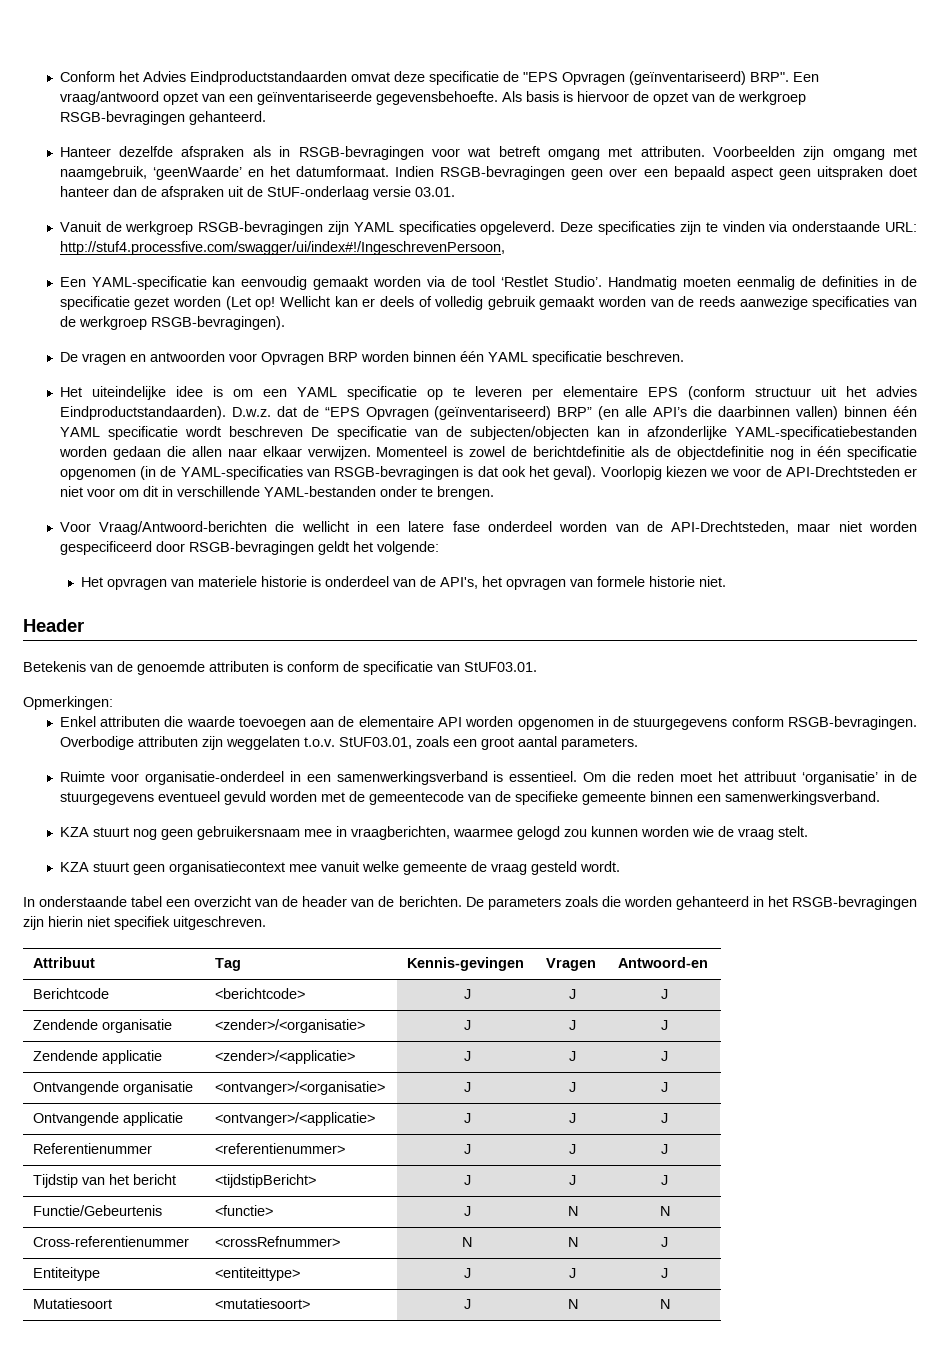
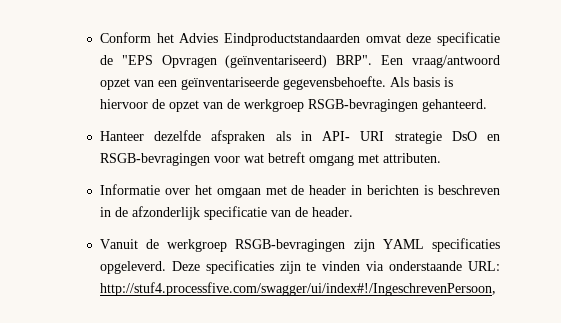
(291, 151) none -> [322,131,500,144] API- URI strategie DsO en
[712,146,918,160] [59,166,917,180] [59,186,455,200] Voorbeelden zijn omgang met naamgebruik, ‘geenWaarde’ en het datumformaat. Indien RSGB-bevragingen geen over een bepaald aspect geen uitspraken doet hanteer dan de afspraken uit de StUF-onderlaag versie 03.01. -> [99,184,500,198] [99,206,353,220] // Informatie over het omgaan met de header in berichten is beschreven in de afzonderlijk specificatie van de header.
[59,276,918,290] [59,296,918,310] [59,316,285,330] [59,351,684,365] [59,386,918,400] [59,406,918,420] [59,426,917,440] [58,446,918,460] [59,466,918,480] [59,486,494,500] [59,521,917,535] [59,541,439,555] [80,576,726,590] [23,619,84,632] [23,661,537,675] [23,696,113,710] [59,716,917,730] [59,736,638,750] [59,771,918,785] [59,791,880,805] [59,826,808,840] [59,861,620,875] [23,896,918,910] [23,916,266,930] [33,957,96,968] [215,958,242,971] [407,957,525,971] [546,958,597,971] [618,957,709,968] [33,988,110,999] [215,988,306,999] [463,989,471,999] [569,989,576,999] [661,989,668,999] [33,1019,173,1033] [215,1019,366,1033] [463,1020,471,1030] [569,1020,576,1030] [661,1020,668,1030] [33,1050,163,1064] [215,1050,356,1064] [463,1051,471,1061] [569,1051,576,1061] [661,1051,668,1061] [33,1081,194,1095] [215,1081,386,1095] [463,1082,471,1092] [569,1082,576,1092] [661,1082,668,1092] [33,1112,184,1126] [215,1112,376,1126] [463,1113,471,1123] [569,1113,576,1123] [661,1113,668,1123] [33,1143,153,1154] [215,1143,346,1154] [463,1144,471,1154] [569,1144,576,1154] [661,1144,668,1154] [33,1174,177,1188] [215,1174,317,1188] [463,1175,471,1185] [569,1175,576,1185] [661,1175,668,1185] [33,1205,163,1216] [215,1205,274,1216] [463,1206,471,1216] [567,1206,578,1216] [659,1206,670,1216] [33,1236,190,1247] [215,1236,341,1247] [462,1237,472,1247] [567,1237,578,1247] [661,1237,668,1247] [33,1267,101,1281] [215,1267,301,1281] [463,1268,471,1278] [569,1268,576,1278] [661,1268,668,1278] [33,1298,113,1309] [215,1298,311,1309] [463,1299,471,1309] [567,1299,578,1309] [659,1299,670,1309] // Een YAML-specificatie kan eenvoudig gemaakt worden via de tool ‘Restlet Studio’. Handmatig moeten eenmalig de definities in de specificatie gezet worden (Let op! Wellicht kan er deels of volledig gebruik gemaakt worden van de reeds aanwezige specificaties van de werkgroep RSGB-bevragingen). // De vragen en antwoorden voor Opvragen BRP worden binnen één YAML specificatie beschreven. // Het uiteindelijke idee is om een YAML specificatie op te leveren per elementaire EPS (conform structuur uit het advies Eindproductstandaarden). D.w.z. dat de “EPS Opvragen (geïnventariseerd) BRP” (en alle API’s die daarbinnen vallen) binnen één YAML specificatie wordt beschreven De specificatie van de subjecten/objecten kan in afzonderlijke YAML-specificatiebestanden worden gedaan die allen naar elkaar verwijzen. Momenteel is zowel de berichtdefinitie als de objectdefinitie nog in één specificatie opgenomen (in de YAML-specificaties van RSGB-bevragingen is dat ook het geval). Voorlopig kiezen we voor de API-Drechtsteden er niet voor om dit in verschillende YAML-bestanden onder te brengen. // Voor Vraag/Antwoord-berichten die wellicht in een latere fase onderdeel worden van de API-Drechtsteden, maar niet worden gespecificeerd door RSGB-bevragingen geldt het volgende: // Het opvragen van materiele historie is onderdeel van de API's, het opvragen van formele historie niet. // Header // Betekenis van de genoemde attributen is conform de specificatie van StUF03.01. // Opmerkingen: // Enkel attributen die waarde toevoegen aan de elementaire API worden opgenomen in de stuurgegevens conform RSGB-bevragingen. Overbodige attributen zijn weggelaten t.o.v. StUF03.01, zoals een groot aantal parameters. // Ruimte voor organisatie-onderdeel in een samenwerkingsverband is essentieel. Om die reden moet het attribuut ‘organisatie’ in de stuurgegevens eventueel gevuld worden met de gemeentecode van de specifieke gemeente binnen een samenwerkingsverband. // KZA stuurt nog geen gebruikersnaam mee in vraagberichten, waarmee gelogd zou kunnen worden wie de vraag stelt. // KZA stuurt geen organisatiecontext mee vanuit welke gemeente de vraag gesteld wordt. // In onderstaande tabel een overzicht van de header van de berichten. De parameters zoals die worden gehanteerd in het RSGB-bevragingen zijn hierin niet specifiek uitgeschreven. // Attribuut | Tag | Kennis-gevingen | Vragen | Antwoord-en // Berichtcode | <berichtcode> | J | J | J // Zendende organisatie | <zender>/<organisatie> | J | J | J // Zendende applicatie | <zender>/<applicatie> | J | J | J // Ontvangende organisatie | <ontvanger>/<organisatie> | J | J | J // Ontvangende applicatie | <ontvanger>/<applicatie> | J | J | J // Referentienummer | <referentienummer> | J | J | J // Tijdstip van het bericht | <tijdstipBericht> | J | J | J // Functie/Gebeurtenis | <functie> | J | N | N // Cross-referentienummer | <crossRefnummer> | N | N | J // Entiteitype | <entiteittype> | J | J | J // Mutatiesoort | <mutatiesoort> | J | N | N -> (496, 289) none

